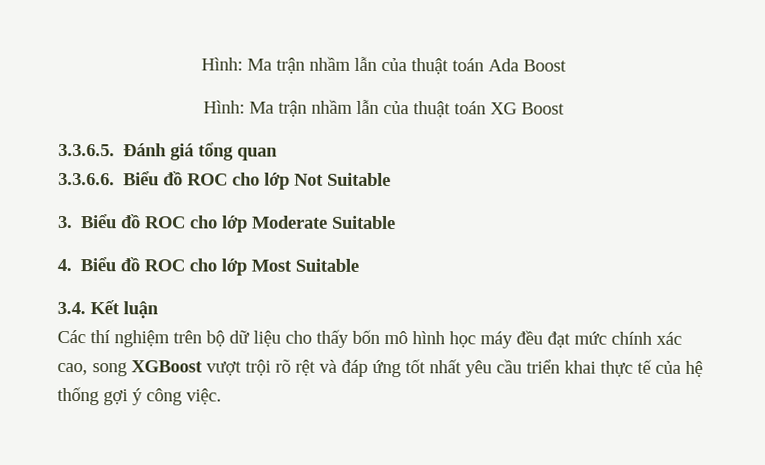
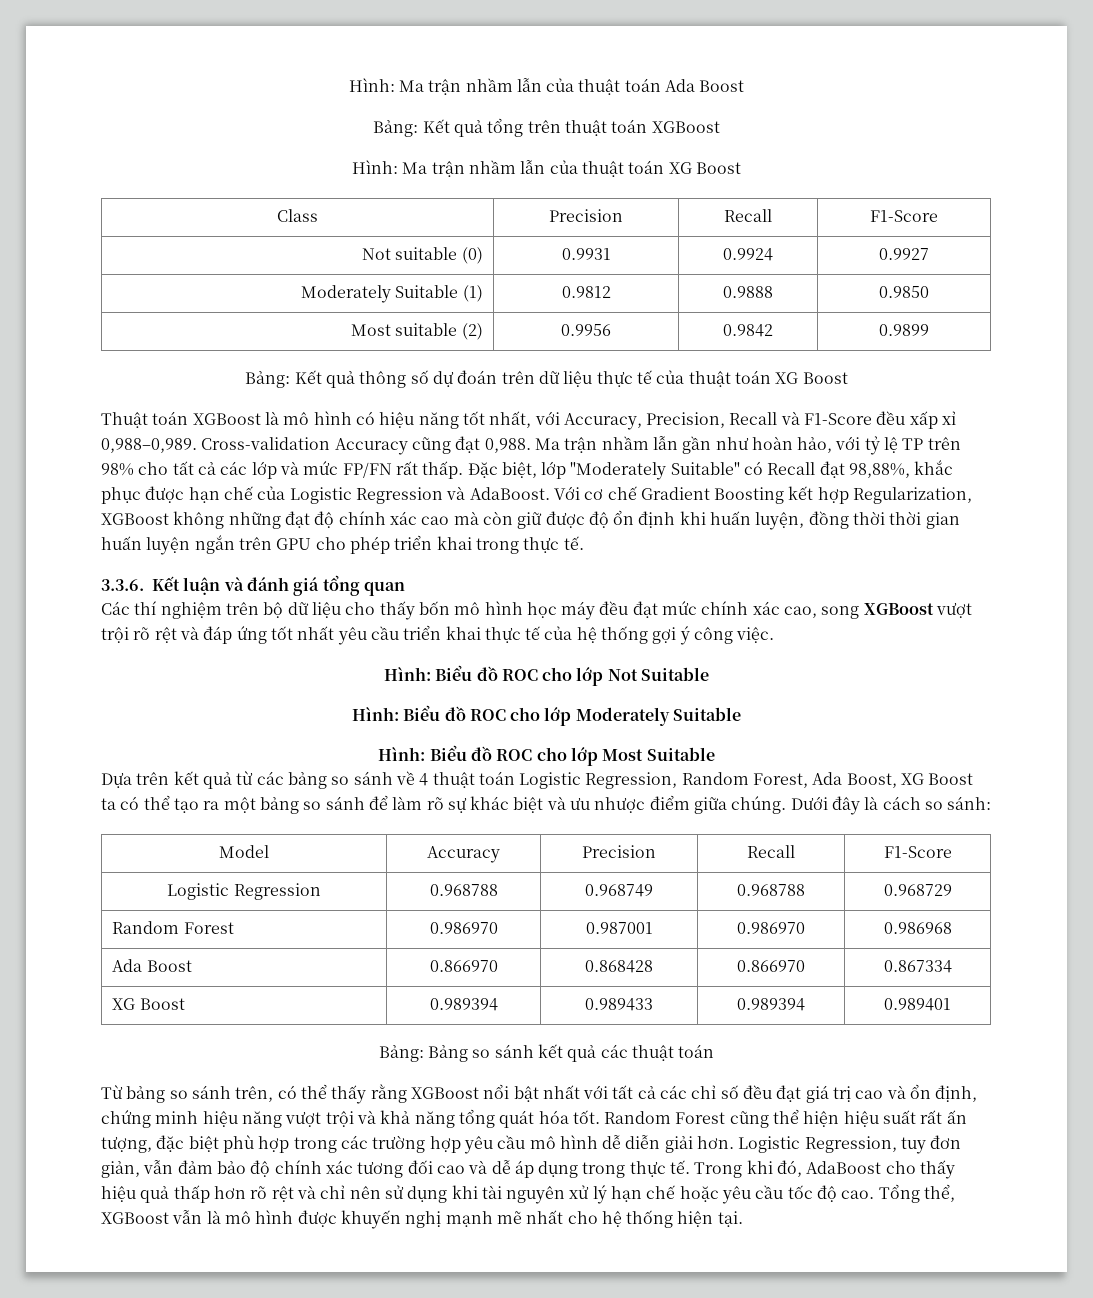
(567, 65) none -> [373,118,720,137] // Bảng: Kết quả tổng trên thuật toán XGBoost
[58,142,279,161] [58,171,392,190] [58,214,397,233] [57,257,360,276] [57,300,159,319] // 3.3.6.5. Đánh giá tổng quan // 3.3.6.6. Biểu đồ ROC cho lớp Not Suitable // 3. Biểu đồ ROC cho lớp Moderate Suitable // 4. Biểu đồ ROC cho lớp Most Suitable // 3.4. Kết luận -> [277,209,318,222] [549,209,623,222] [724,209,772,222] [870,210,938,222] [361,247,483,264] [561,248,611,260] [723,248,773,261] [879,248,929,260] [300,285,483,303] [561,286,611,298] [723,286,773,298] [879,286,929,298] [350,323,483,340] [561,324,611,336] [723,324,773,337] [879,324,929,336] [245,370,848,388] [101,411,957,430] [101,436,961,455] [101,460,954,480] [101,486,973,504] [101,510,960,530] [101,535,584,555] [101,575,405,596] // Class | Precision | Recall | F1-Score // Not suitable (0) | 0.9931 | 0.9924 | 0.9927 // Moderately Suitable (1) | 0.9812 | 0.9888 | 0.9850 // Most suitable (2) | 0.9956 | 0.9842 | 0.9899 // Bảng: Kết quả thông số dự đoán trên dữ liệu thực tế của thuật toán XG Boost // Thuật toán XGBoost là mô hình có hiệu năng tốt nhất, với Accuracy, Precision, Recall và F1-Score đều xấp xỉ 0,988–0,989. Cross-validation Accuracy cũng đạt 0,988. Ma trận nhầm lẫn gần như hoàn hảo, với tỷ lệ TP trên 98% cho tất cả các lớp và mức FP/FN rất thấp. Đặc biệt, lớp "Moderately Suitable" có Recall đạt 98,88%, khắc phục được hạn chế của Logistic Regression và AdaBoost. Với cơ chế Gradient Boosting kết hợp Regularization, XGBoost không những đạt độ chính xác cao mà còn giữ được độ ổn định khi huấn luyện, đồng thời thời gian huấn luyện ngắn trên GPU cho phép triển khai trong thực tế. // 3.3.6. Kết luận và đánh giá tổng quan
(222, 396) none -> [383,665,710,686] [351,705,742,726] [378,745,715,766] [101,771,974,789] [101,795,992,815] [219,845,269,858] [427,846,500,863] [582,845,656,858] [747,845,795,858] [883,846,952,858] [167,883,321,900] [429,884,498,896] [585,884,653,897] [737,884,805,896] [883,884,952,896] [112,921,234,934] [429,922,498,934] [585,922,653,934] [737,922,805,934] [883,922,952,934] [112,959,192,972] [429,960,498,972] [585,960,653,973] [737,960,805,972] [883,960,952,973] [112,998,185,1010] [429,998,498,1011] [585,998,653,1011] [737,998,805,1011] [884,998,951,1011] [378,1044,715,1062] [101,1084,978,1104] [101,1109,967,1128] [101,1135,962,1154] [101,1160,956,1179] [101,1184,956,1204] [101,1210,743,1229] // Hình: Biểu đồ ROC cho lớp Not Suitable // Hình: Biểu đồ ROC cho lớp Moderately Suitable // Hình: Biểu đồ ROC cho lớp Most Suitable // Dựa trên kết quả từ các bảng so sánh về 4 thuật toán Logistic Regression, Random Forest, Ada Boost, XG Boost ta có thể tạo ra một bảng so sánh để làm rõ sự khác biệt và ưu nhược điểm giữa chúng. Dưới đây là cách so sánh: // Model | Accuracy | Precision | Recall | F1-Score // Logistic Regression | 0.968788 | 0.968749 | 0.968788 | 0.968729 // Random Forest | 0.986970 | 0.987001 | 0.986970 | 0.986968 // Ada Boost | 0.866970 | 0.868428 | 0.866970 | 0.867334 // XG Boost | 0.989394 | 0.989433 | 0.989394 | 0.989401 // Bảng: Bảng so sánh kết quả các thuật toán // Từ bảng so sánh trên, có thể thấy rằng XGBoost nổi bật nhất với tất cả các chỉ số đều đạt giá trị cao và ổn định, chứng minh hiệu năng vượt trội và khả năng tổng quát hóa tốt. Random Forest cũng thể hiện hiệu suất rất ấn tượng, đặc biệt phù hợp trong các trường hợp yêu cầu mô hình dễ diễn giải hơn. Logistic Regression, tuy đơn giản, vẫn đảm bảo độ chính xác tương đối cao và dễ áp dụng trong thực tế. Trong khi đó, AdaBoost cho thấy hiệu quả thấp hơn rõ rệt và chỉ nên sử dụng khi tài nguyên xử lý hạn chế hoặc yêu cầu tốc độ cao. Tổng thể, XGBoost vẫn là mô hình được khuyến nghị mạnh mẽ nhất cho hệ thống hiện tại.

